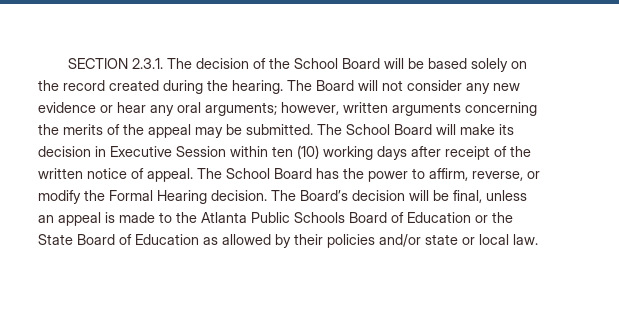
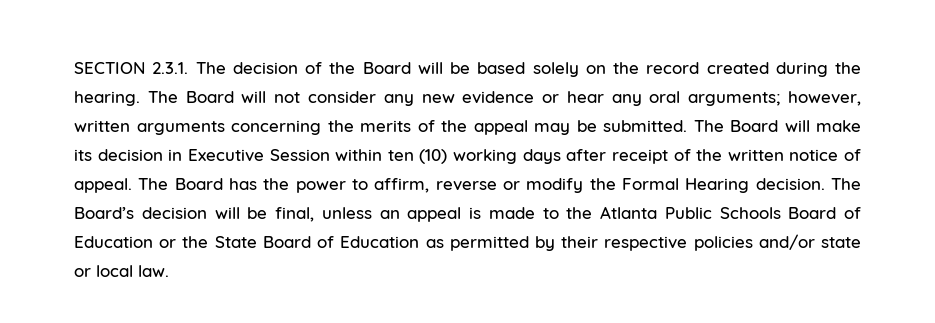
[293,58,338,69] School -> (356, 68) none
[346,124,390,135] School -> (724, 126) none
[226,168,270,179] School -> (169, 184) none
[472,171,523,181] reverse, -> [435,181,497,191] reverse
[222,234,271,245] allowed -> [449,236,529,251] permitted
(323, 239) none -> [604,236,688,251] respective

